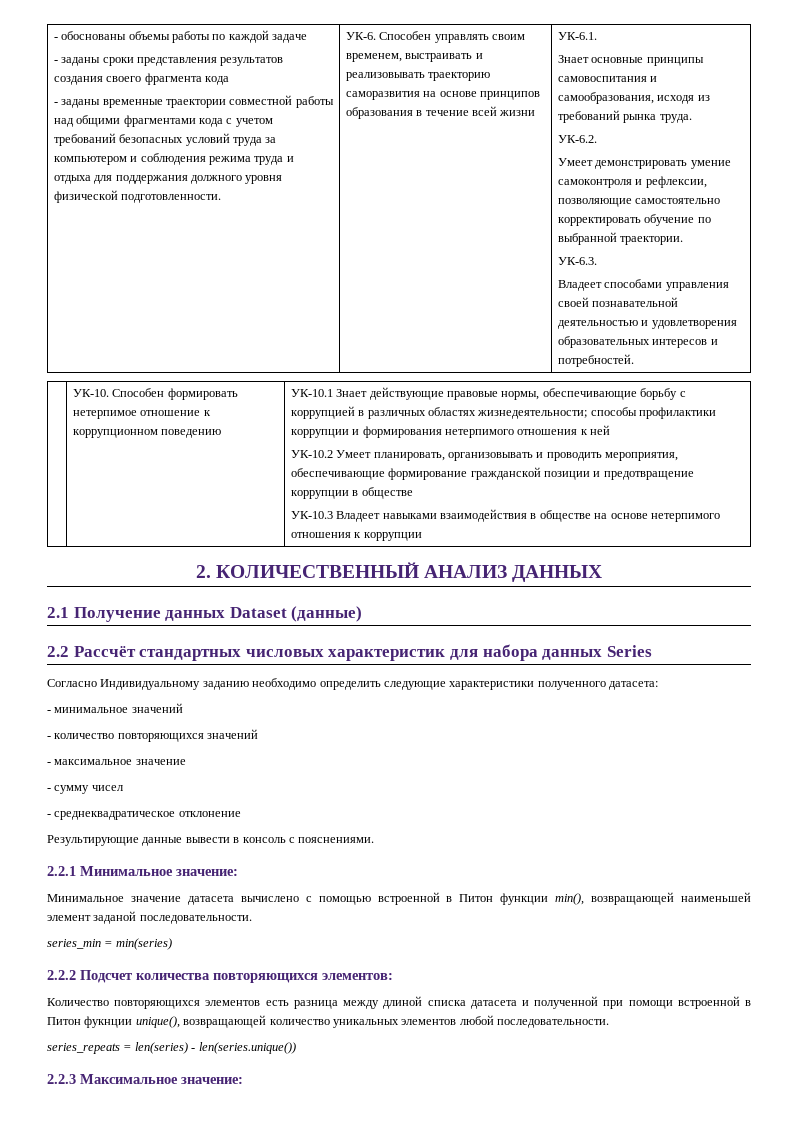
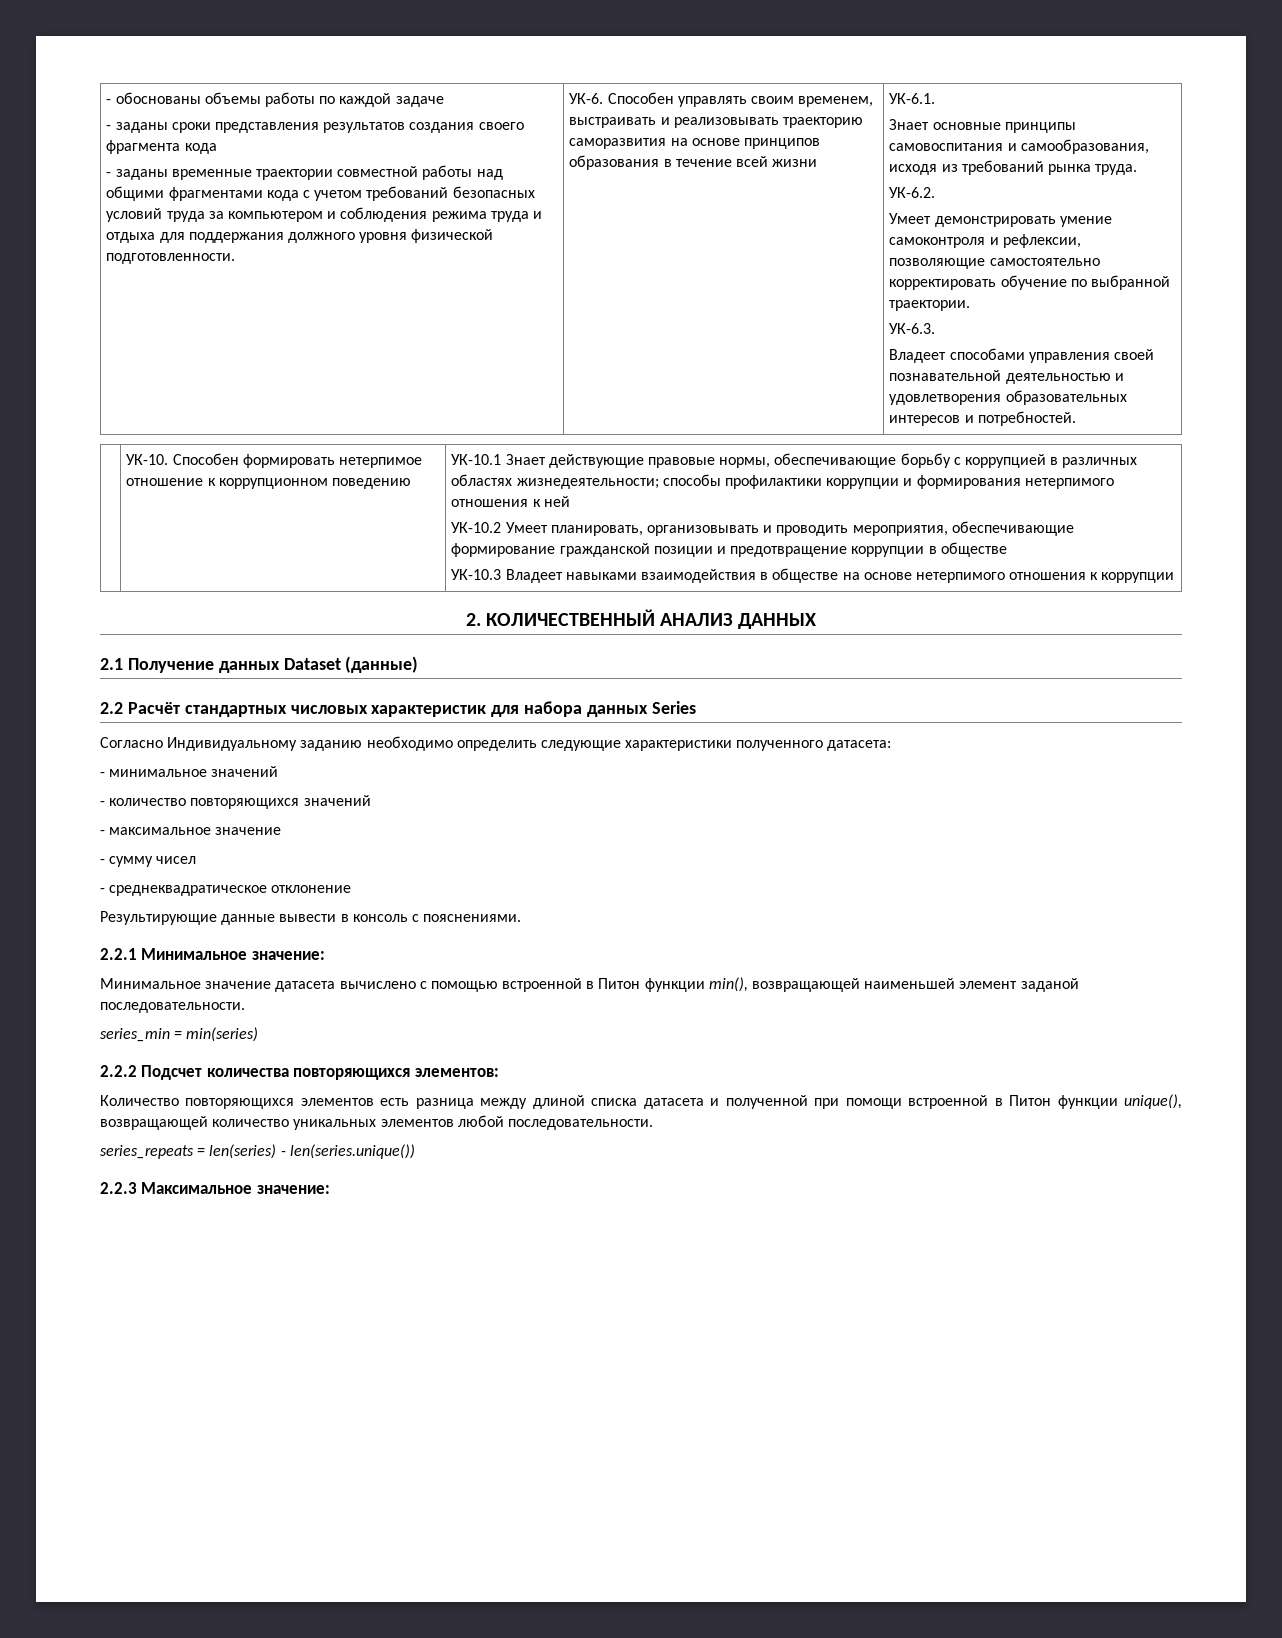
[73,646,136,657] Рассчёт -> [127,702,180,714] Расчёт
[84,1016,133,1028] фукнции -> [1057,1095,1118,1109] функции

